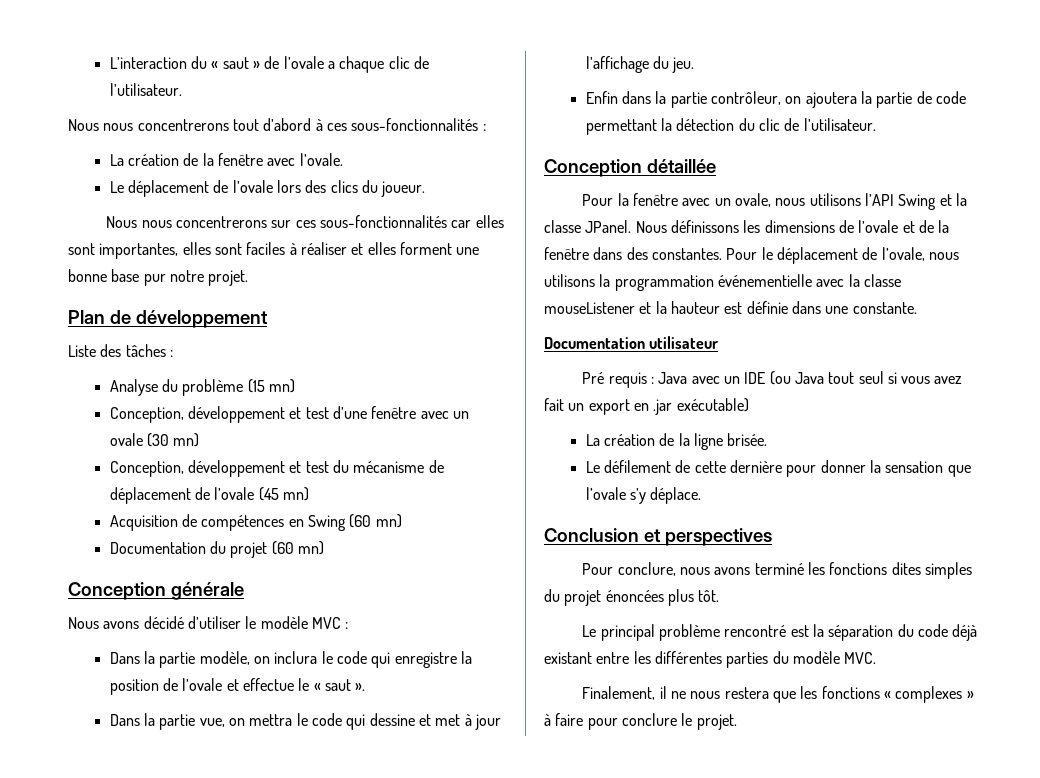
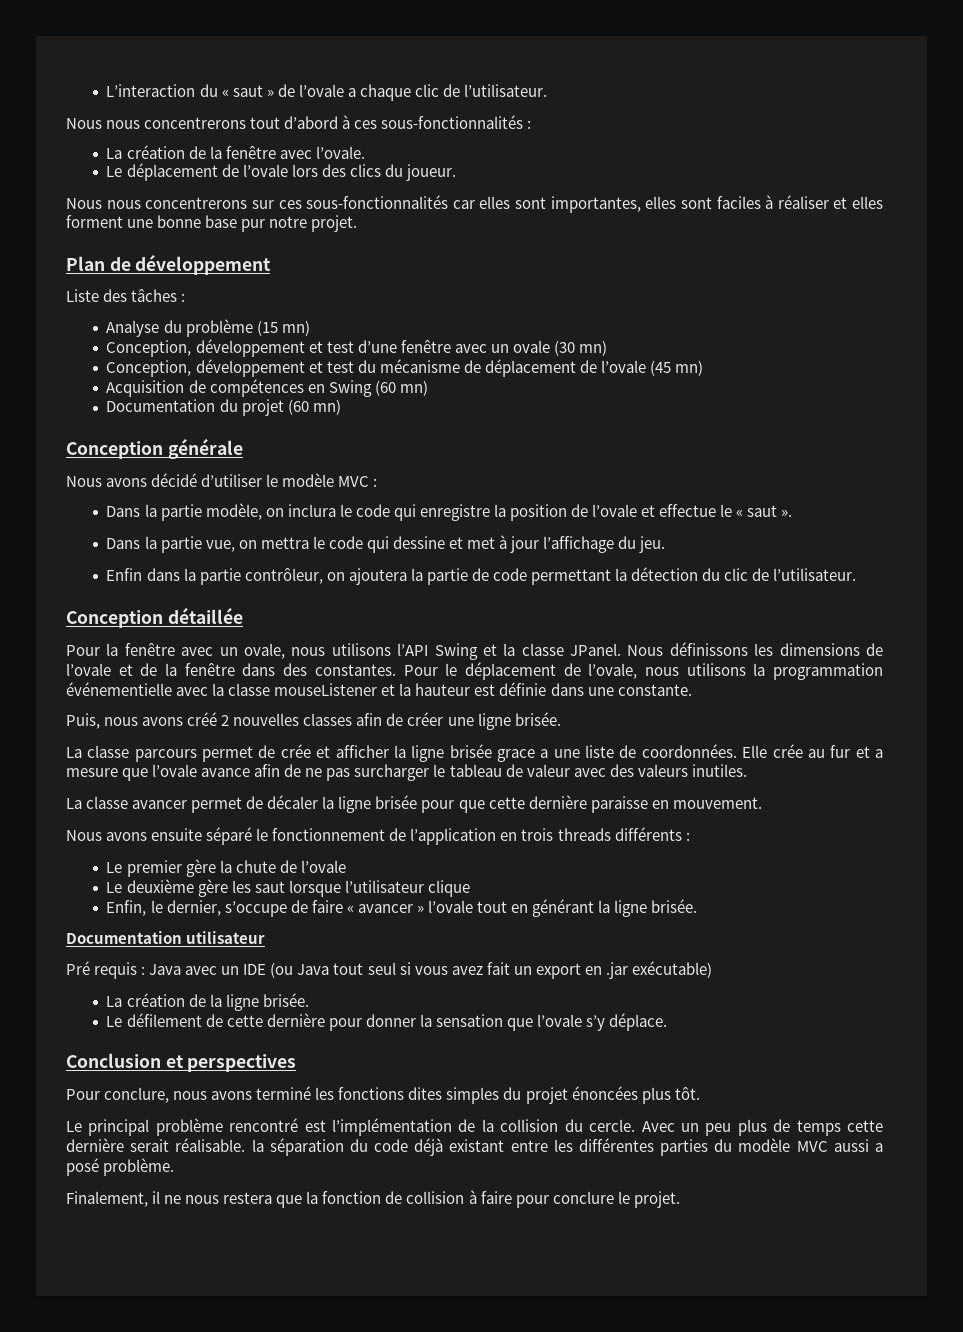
(917, 308) none -> [66,712,561,730] [66,744,884,762] [66,764,747,781] [66,795,762,813] [66,827,690,845] [106,859,346,877] [106,879,470,897] [106,899,698,917] // Puis, nous avons créé 2 nouvelles classes afin de créer une ligne brisée. // La classe parcours permet de crée et afficher la ligne brisée grace a une liste de coordonnées. Elle crée au fur et a mesure que l’ovale avance afin de ne pas surcharger le tableau de valeur avec des valeurs inutiles. // La classe avancer permet de décaler la ligne brisée pour que cette dernière paraisse en mouvement. // Nous avons ensuite séparé le fonctionnement de l’application en trois threads différents : // Le premier gère la chute de l’ovale // Le deuxième gère les saut lorsque l’utilisateur clique // Enfin, le dernier, s’occupe de faire « avancer » l’ovale tout en générant la ligne brisée.
(809, 631) none -> [332,1118,883,1136] [66,1138,246,1152] l’implémentation de la collision du cercle. Avec un peu plus de temps cette dernière serait réalisable.
[844,652,877,664] MVC. -> [796,1139,883,1152] [66,1158,175,1176] MVC aussi a posé problème.
[800,686,974,703] les fonctions « complexes » -> [306,1191,465,1204] la fonction de collision

